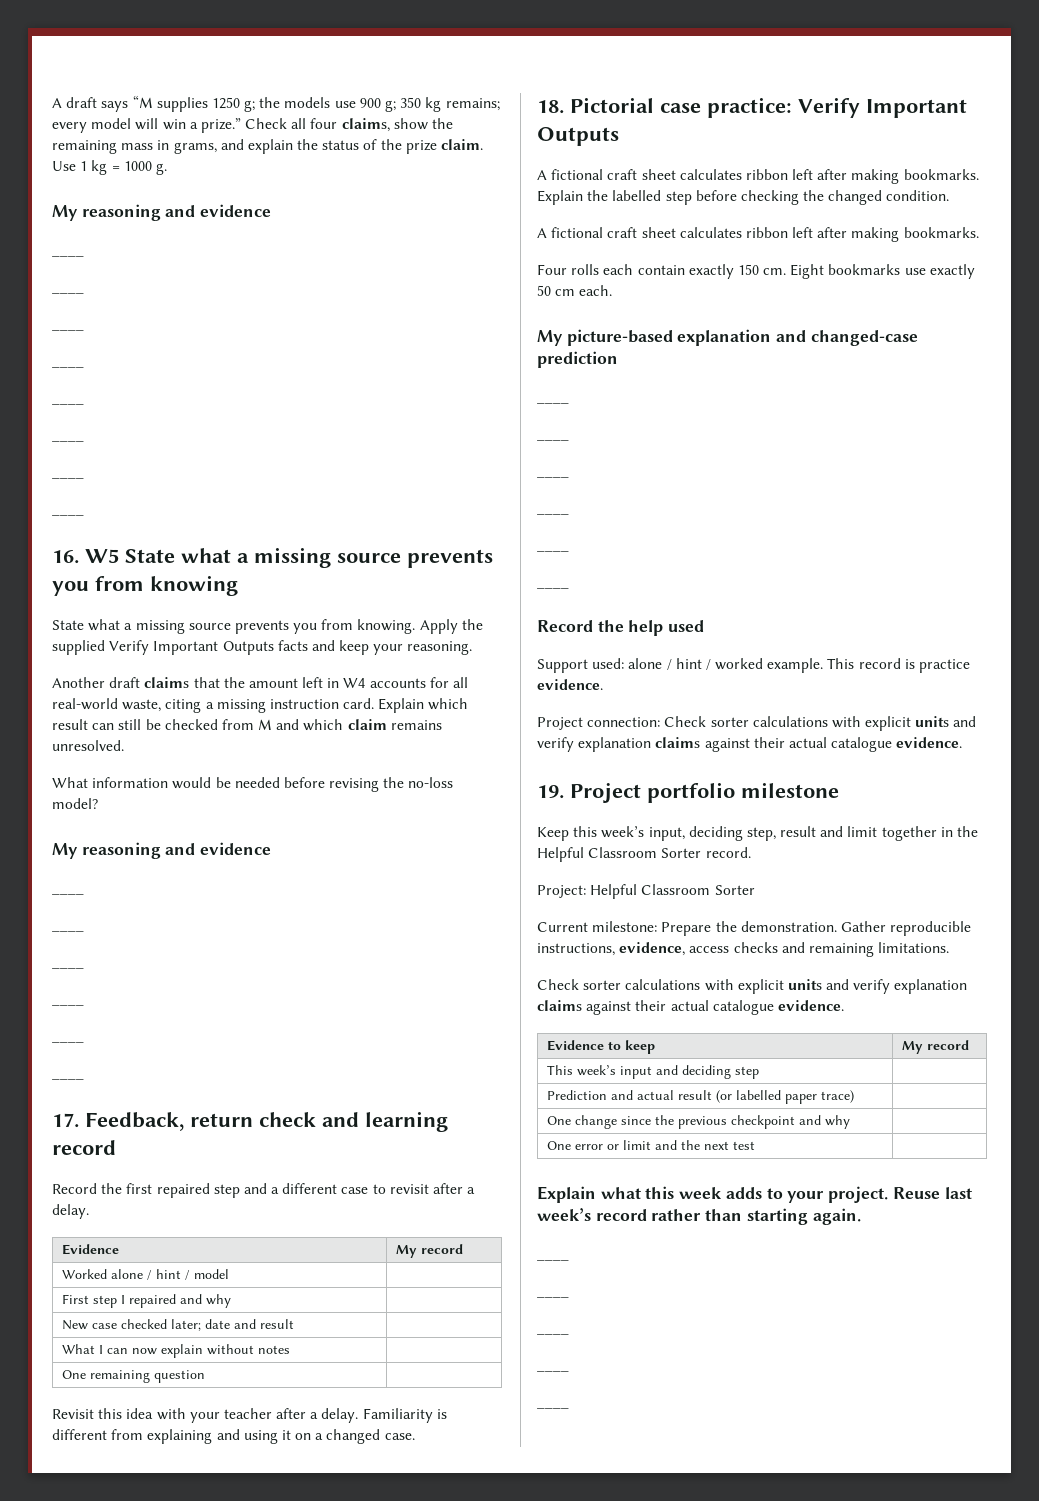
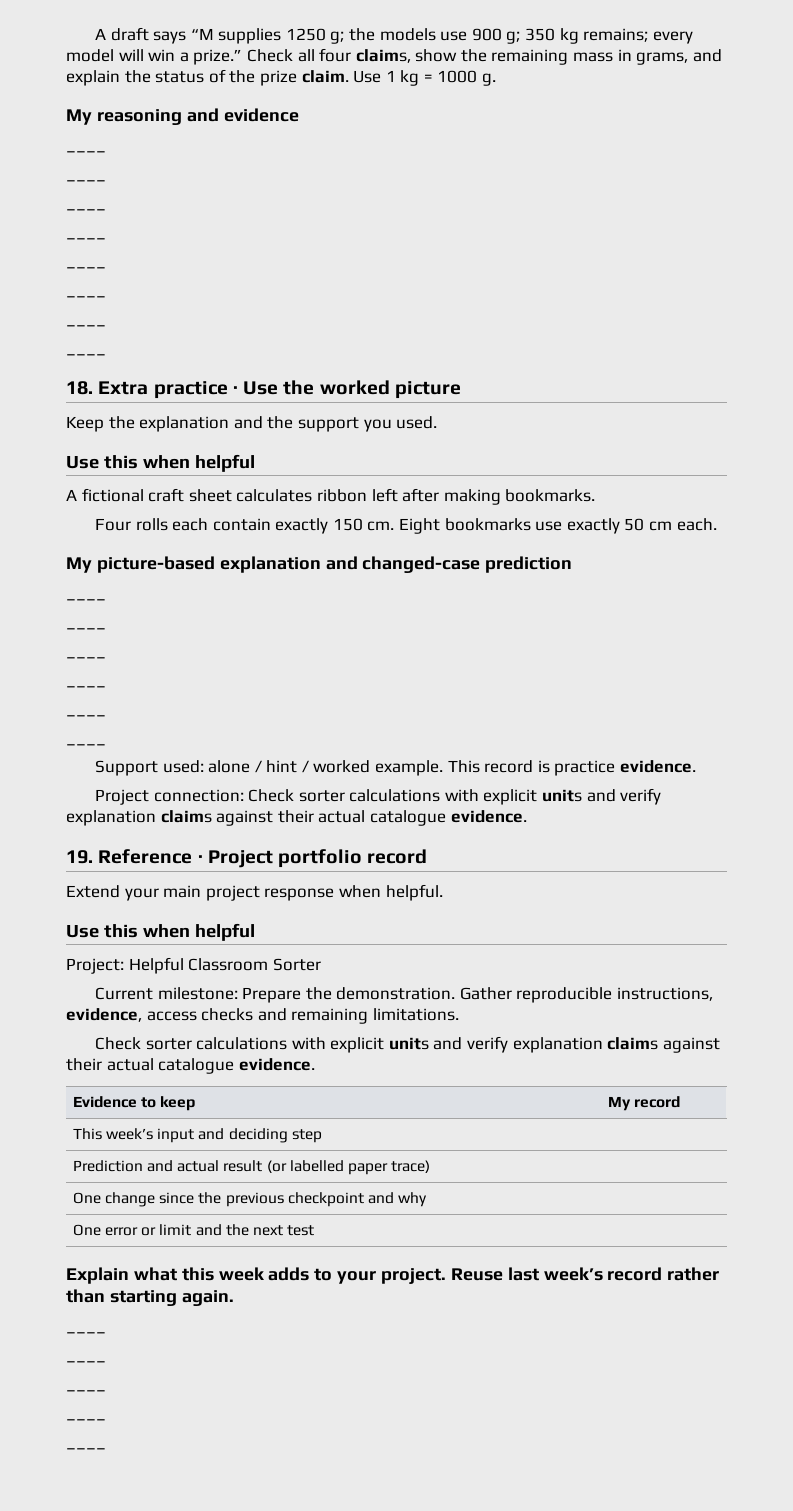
[52,547,493,568] [52,575,238,596] [52,619,483,634] [52,640,473,655] [52,677,469,688] [52,698,469,713] [52,719,442,731] [52,740,124,751] [52,777,454,792] [52,798,98,809] [52,842,272,859] [52,892,84,895] [52,929,84,932] [52,966,84,969] [52,1003,84,1006] [52,1040,84,1043] [52,1077,84,1080] [52,1111,448,1132] [52,1140,116,1155] [52,1183,476,1198] [52,1204,89,1219] [61,1244,119,1255] [395,1244,463,1258] [61,1269,229,1280] [61,1294,231,1308] [61,1319,294,1331] [61,1344,290,1358] [61,1370,205,1383] [52,1408,447,1423] [52,1429,415,1444] [537,97,967,118] [537,127,619,146] [537,169,979,184] [537,190,950,205] 16. W5 State what a missing source prevents you from knowing // State what a missing source prevents you from knowing. Apply the supplied Verify Important Outputs facts and keep your reasoning. // Another draft claims that the amount left in W4 accounts for all real-world waste, citing a missing instruction card. Explain which result can still be checked from M and which claim remains unresolved. // What information would be needed before revising the no-loss model? // My reasoning and evidence // ____ // ____ // ____ // ____ // ____ // ____ // 17. Feedback, return check and learning record // Record the first repaired step and a different case to revisit after a delay. // Evidence | My record // Worked alone / hint / model | // First step I repaired and why | // New case checked later; date and result | // What I can now explain without notes | // One remaining question | // Revisit this idea with your teacher after a delay. Familiarity is different from explaining and using it on a changed case. // 18. Pictorial case practice: Verify Important Outputs // A fictional craft sheet calculates ribbon left after making bookmarks. Explain the labelled step before checking the changed condition. -> [66,380,461,399] [66,416,438,432] [66,454,255,472] 18. Extra practice · Use the worked picture // Keep the explanation and the support you used. // Use this when helpful
[537,620,705,636] // Record the help used -> (106, 744) none
[570,782,839,803] [537,826,979,841] [537,847,751,862] Project portfolio milestone // Keep this week’s input, deciding step, result and limit together in the Helpful Classroom Sorter record. -> [98,849,428,868] [66,884,443,901] [66,923,255,941] Reference · Project portfolio record // Extend your main project response when helpful. // Use this when helpful

